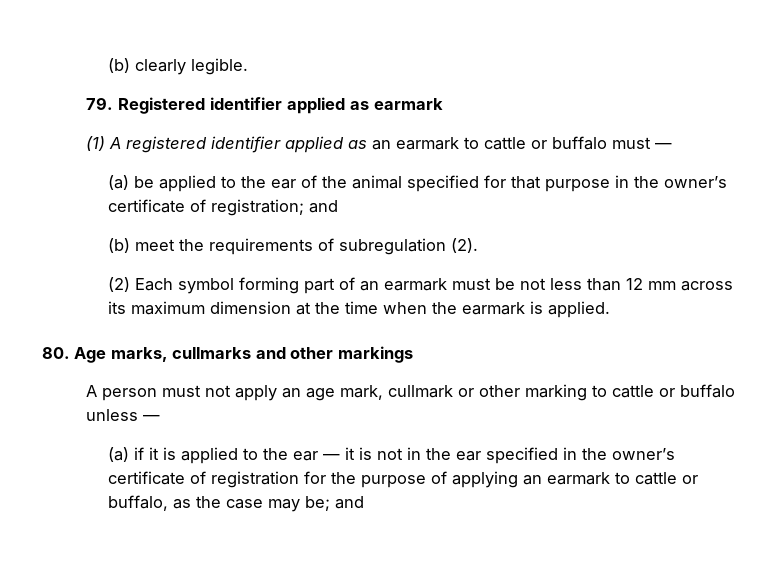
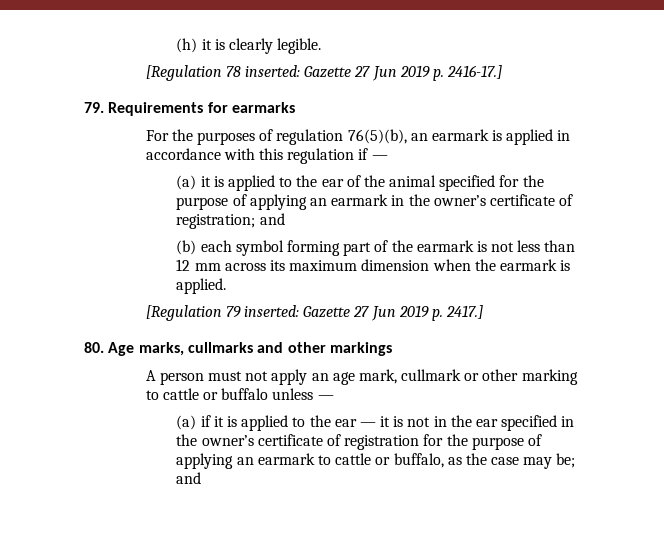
[108,58,131,73] (b) -> [176,38,225,53] (h) it is
[86,97,444,114] [86,136,673,153] [108,175,155,190] 79. Registered identifier applied as earmark // (1) A registered identifier applied as an earmark to cattle or buffalo must — // (a) be -> [145,65,503,81] [84,102,295,116] [145,129,571,145] [145,148,388,164] [176,175,224,190] [Regulation 78 inserted: Gazette 27 Jun 2019 p. 2416-17.] // 79. Requirements for earmarks // For the purposes of regulation 76(5)(b), an earmark is applied in accordance with this regulation if — // (a) it is
[511,176,611,192] that purpose -> [522,175,544,187] [176,194,389,210] the purpose of applying an earmark
[135,238,479,255] [108,277,516,294] meet the requirements of subregulation (2). // (2) Each symbol forming part of an earmark must be -> [200,240,487,256] each symbol forming part of the earmark is
[296,301,379,315] at the time -> (430, 265) none
(611, 309) none -> [145,305,484,321] // [Regulation 79 inserted: Gazette 27 Jun 2019 p. 2417.]

